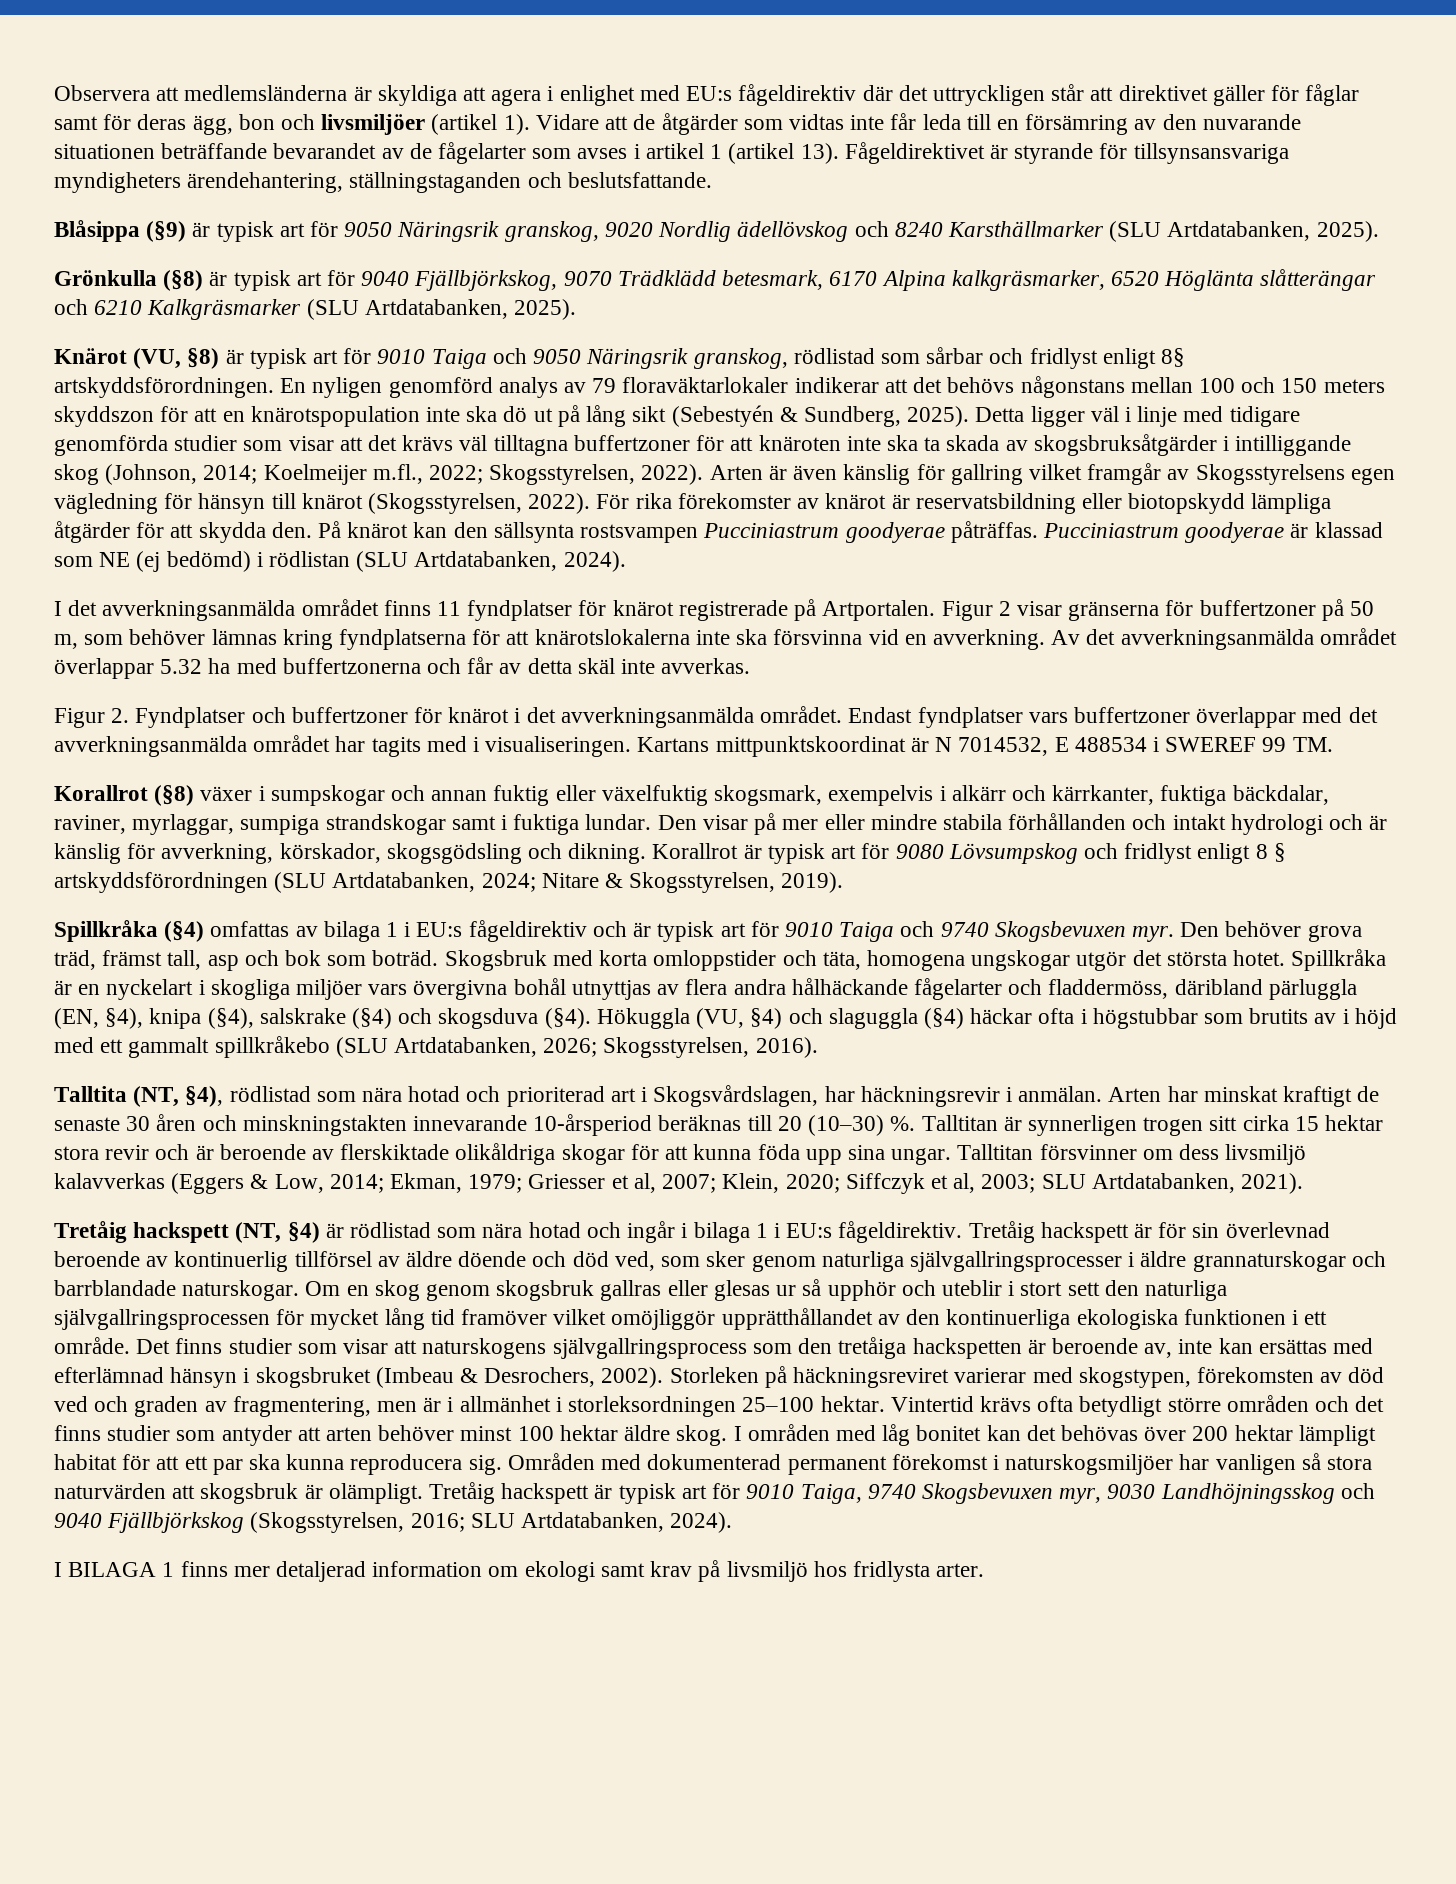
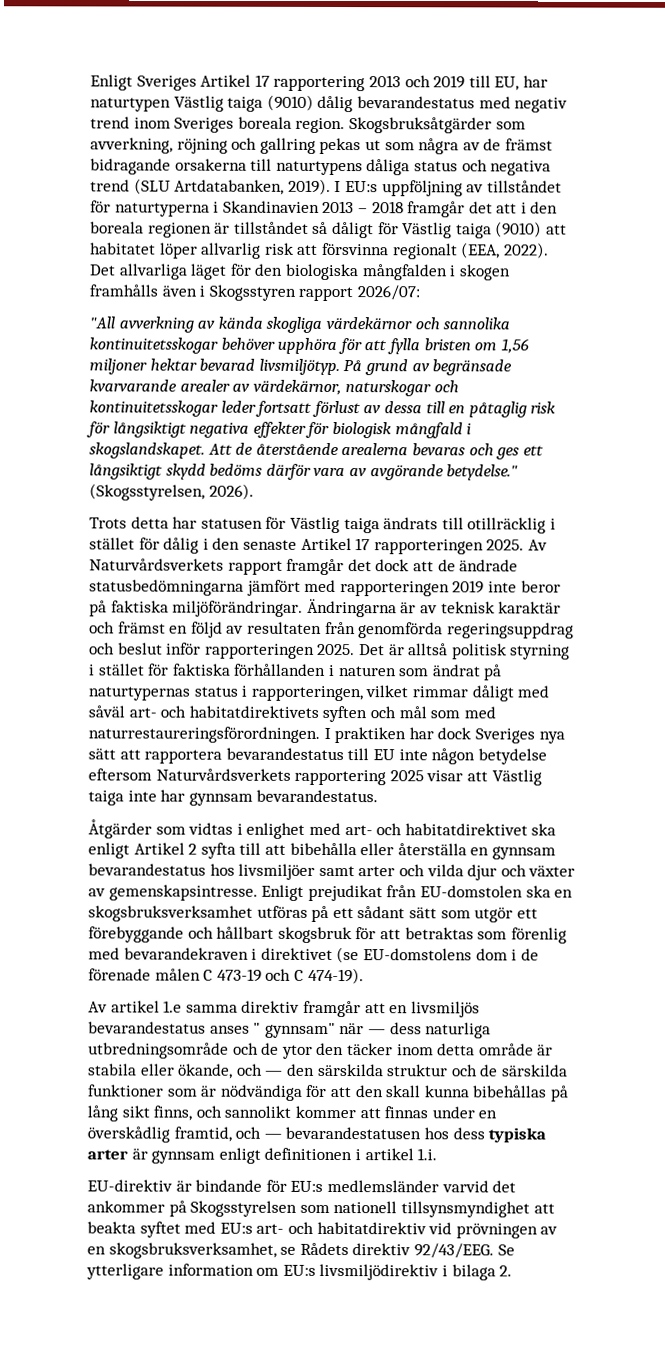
[54,84,1360,106] [54,113,1301,135] [54,142,1289,164] [54,172,712,193] [54,220,1379,242] [54,269,1377,291] [54,299,577,320] [54,347,1185,369] [54,376,1385,398] [54,405,1300,427] [54,434,1352,456] [54,463,1395,485] [54,493,1332,514] [54,521,1383,543] [54,551,626,572] [54,599,1374,621] [54,628,1397,650] [54,657,751,679] [54,706,1378,728] [54,735,1333,757] [54,785,1329,806] [54,813,1388,835] [54,843,1286,864] [54,872,844,893] [54,920,1362,942] [54,949,1387,971] [54,978,1357,1000] [54,1008,1397,1029] [54,1036,818,1058] [54,1085,1380,1107] [54,1114,1383,1136] [54,1143,1307,1165] [54,1173,1303,1194] [54,1221,1330,1243] [54,1251,1386,1272] [54,1279,1227,1301] [54,1308,1328,1330] [54,1337,1373,1359] [54,1366,1385,1388] [54,1395,1385,1417] [54,1424,1376,1446] [54,1453,1372,1475] [54,1482,1375,1504] [54,1512,733,1533] [54,1560,985,1582] Observera att medlemsländerna är skyldiga att agera i enlighet med EU:s fågeldirektiv där det uttryckligen står att direktivet gäller för fåglar samt för deras ägg, bon och livsmiljöer (artikel 1). Vidare att de åtgärder som vidtas inte får leda till en försämring av den nuvarande situationen beträffande bevarandet av de fågelarter som avses i artikel 1 (artikel 13). Fågeldirektivet är styrande för tillsynsansvariga myndigheters ärendehantering, ställningstaganden och beslutsfattande. // Blåsippa (§9) är typisk art för 9050 Näringsrik granskog, 9020 Nordlig ädellövskog och 8240 Karsthällmarker (SLU Artdatabanken, 2025). // Grönkulla (§8) är typisk art för 9040 Fjällbjörkskog, 9070 Trädklädd betesmark, 6170 Alpina kalkgräsmarker, 6520 Höglänta slåtterängar och 6210 Kalkgräsmarker (SLU Artdatabanken, 2025). // Knärot (VU, §8) är typisk art för 9010 Taiga och 9050 Näringsrik granskog, rödlistad som sårbar och fridlyst enligt 8§ artskyddsförordningen. En nyligen genomförd analys av 79 floraväktarlokaler indikerar att det behövs någonstans mellan 100 och 150 meters skyddszon för att en knärotspopulation inte ska dö ut på lång sikt (Sebestyén & Sundberg, 2025). Detta ligger väl i linje med tidigare genomförda studier som visar att det krävs väl tilltagna buffertzoner för att knäroten inte ska ta skada av skogsbruksåtgärder i intilliggande skog (Johnson, 2014; Koelmeijer m.fl., 2022; Skogsstyrelsen, 2022). Arten är även känslig för gallring vilket framgår av Skogsstyrelsens egen vägledning för hänsyn till knärot (Skogsstyrelsen, 2022). För rika förekomster av knärot är reservatsbildning eller biotopskydd lämpliga åtgärder för att skydda den. På knärot kan den sällsynta rostsvampen Pucciniastrum goodyerae påträffas. Pucciniastrum goodyerae är klassad som NE (ej bedömd) i rödlistan (SLU Artdatabanken, 2024). // I det avverkningsanmälda området finns 11 fyndplatser för knärot registrerade på Artportalen. Figur 2 visar gränserna för buffertzoner på 50 m, som behöver lämnas kring fyndplatserna för att knärotslokalerna inte ska försvinna vid en avverkning. Av det avverkningsanmälda området överlappar 5.32 ha med buffertzonerna och får av detta skäl inte avverkas. // Figur 2. Fyndplatser och buffertzoner för knärot i det avverkningsanmälda området. Endast fyndplatser vars buffertzoner överlappar med det avverkningsanmälda området har tagits med i visualiseringen. Kartans mittpunktskoordinat är N 7014532, E 488534 i SWEREF 99 TM. // Korallrot (§8) växer i sumpskogar och annan fuktig eller växelfuktig skogsmark, exempelvis i alkärr och kärrkanter, fuktiga bäckdalar, raviner, myrlaggar, sumpiga strandskogar samt i fuktiga lundar. Den visar på mer eller mindre stabila förhållanden och intakt hydrologi och är känslig för avverkning, körskador, skogsgödsling och dikning. Korallrot är typisk art för 9080 Lövsumpskog och fridlyst enligt 8 § artskyddsförordningen (SLU Artdatabanken, 2024; Nitare & Skogsstyrelsen, 2019). // Spillkråka (§4) omfattas av bilaga 1 i EU:s fågeldirektiv och är typisk art för 9010 Taiga och 9740 Skogsbevuxen myr. Den behöver grova träd, främst tall, asp och bok som boträd. Skogsbruk med korta omloppstider och täta, homogena ungskogar utgör det största hotet. Spillkråka är en nyckelart i skogliga miljöer vars övergivna bohål utnyttjas av flera andra hålhäckande fågelarter och fladdermöss, däribland pärluggla (EN, §4), knipa (§4), salskrake (§4) och skogsduva (§4). Hökuggla (VU, §4) och slaguggla (§4) häckar ofta i högstubbar som brutits av i höjd med ett gammalt spillkråkebo (SLU Artdatabanken, 2026; Skogsstyrelsen, 2016). // Talltita (NT, §4), rödlistad som nära hotad och prioriterad art i Skogsvårdslagen, har häckningsrevir i anmälan. Arten har minskat kraftigt de senaste 30 åren och minskningstakten innevarande 10-årsperiod beräknas till 20 (10–30) %. Talltitan är synnerligen trogen sitt cirka 15 hektar stora revir och är beroende av flerskiktade olikåldriga skogar för att kunna föda upp sina ungar. Talltitan försvinner om dess livsmiljö kalavverkas (Eggers & Low, 2014; Ekman, 1979; Griesser et al, 2007; Klein, 2020; Siffczyk et al, 2003; SLU Artdatabanken, 2021). // Tretåig hackspett (NT, §4) är rödlistad som nära hotad och ingår i bilaga 1 i EU:s fågeldirektiv. Tretåig hackspett är för sin överlevnad beroende av kontinuerlig tillförsel av äldre döende och död ved, som sker genom naturliga självgallringsprocesser i äldre grannaturskogar och barrblandade naturskogar. Om en skog genom skogsbruk gallras eller glesas ur så upphör och uteblir i stort sett den naturliga självgallringsprocessen för mycket lång tid framöver vilket omöjliggör upprätthållandet av den kontinuerliga ekologiska funktionen i ett område. Det finns studier som visar att naturskogens självgallringsprocess som den tretåiga hackspetten är beroende av, inte kan ersättas med efterlämnad hänsyn i skogsbruket (Imbeau & Desrochers, 2002). Storleken på häckningsreviret varierar med skogstypen, förekomsten av död ved och graden av fragmentering, men är i allmänhet i storleksordningen 25–100 hektar. Vintertid krävs ofta betydligt större områden och det finns studier som antyder att arten behöver minst 100 hektar äldre skog. I områden med låg bonitet kan det behövas över 200 hektar lämpligt habitat för att ett par ska kunna reproducera sig. Områden med dokumenterad permanent förekomst i naturskogsmiljöer har vanligen så stora naturvärden att skogsbruk är olämpligt. Tretåig hackspett är typisk art för 9010 Taiga, 9740 Skogsbevuxen myr, 9030 Landhöjningsskog och 9040 Fjällbjörkskog (Skogsstyrelsen, 2016; SLU Artdatabanken, 2024). // I BILAGA 1 finns mer detaljerad information om ekologi samt krav på livsmiljö hos fridlysta arter. -> [90,74,548,92] [90,94,569,113] [90,116,526,134] [90,137,553,155] [90,158,552,176] [90,178,562,197] [90,200,559,218] [90,221,567,239] [90,242,549,260] [89,263,511,281] [89,284,420,302] [89,316,511,333] [89,337,529,355] [89,358,513,376] [89,379,459,397] [89,400,557,418] [86,421,472,439] [89,442,544,460] [89,463,519,481] [89,483,254,501] [89,516,556,534] [89,537,548,555] [89,558,519,576] [89,579,561,597] [89,598,562,618] [89,621,574,639] [89,642,571,660] [89,663,503,681] [88,685,550,702] [88,705,496,723] [88,726,565,744] [88,747,547,765] [88,768,542,786] [88,789,379,806] [88,819,557,839] [88,842,556,860] [88,863,576,881] [88,884,574,902] [88,905,538,923] [88,926,567,944] [88,947,539,964] [88,967,364,985] [88,1000,480,1018] [88,1021,492,1039] [88,1042,554,1059] [88,1063,568,1079] [87,1084,568,1102] [87,1105,498,1122] [87,1126,547,1143] [87,1147,438,1164] [87,1179,517,1193] [87,1200,555,1218] [87,1221,559,1239] [87,1242,515,1259] [86,1263,513,1281] Enligt Sveriges Artikel 17 rapportering 2013 och 2019 till EU, har naturtypen Västlig taiga (9010) dålig bevarandestatus med negativ trend inom Sveriges boreala region. Skogsbruksåtgärder som avverkning, röjning och gallring pekas ut som några av de främst bidragande orsakerna till naturtypens dåliga status och negativa trend (SLU Artdatabanken, 2019). I EU:s uppföljning av tillståndet för naturtyperna i Skandinavien 2013 – 2018 framgår det att i den boreala regionen är tillståndet så dåligt för Västlig taiga (9010) att habitatet löper allvarlig risk att försvinna regionalt (EEA, 2022). Det allvarliga läget för den biologiska mångfalden i skogen framhålls även i Skogsstyren rapport 2026/07: // "All avverkning av kända skogliga värdekärnor och sannolika kontinuitetsskogar behöver upphöra för att fylla bristen om 1,56 miljoner hektar bevarad livsmiljötyp. På grund av begränsade kvarvarande arealer av värdekärnor, naturskogar och kontinuitetsskogar leder fortsatt förlust av dessa till en påtaglig risk för långsiktigt negativa effekter för biologisk mångfald i skogslandskapet. Att de återstående arealerna bevaras och ges ett långsiktigt skydd bedöms därför vara av avgörande betydelse." (Skogsstyrelsen, 2026). // Trots detta har statusen för Västlig taiga ändrats till otillräcklig i stället för dålig i den senaste Artikel 17 rapporteringen 2025. Av Naturvårdsverkets rapport framgår det dock att de ändrade statusbedömningarna jämfört med rapporteringen 2019 inte beror på faktiska miljöförändringar. Ändringarna är av teknisk karaktär och främst en följd av resultaten från genomförda regeringsuppdrag och beslut inför rapporteringen 2025. Det är alltså politisk styrning i stället för faktiska förhållanden i naturen som ändrat på naturtypernas status i rapporteringen, vilket rimmar dåligt med såväl art- och habitatdirektivets syften och mål som med naturrestaureringsförordningen. I praktiken har dock Sveriges nya sätt att rapportera bevarandestatus till EU inte någon betydelse eftersom Naturvårdsverkets rapportering 2025 visar att Västlig taiga inte har gynnsam bevarandestatus. // Åtgärder som vidtas i enlighet med art- och habitatdirektivet ska enligt Artikel 2 syfta till att bibehålla eller återställa en gynnsam bevarandestatus hos livsmiljöer samt arter och vilda djur och växter av gemenskapsintresse. Enligt prejudikat från EU-domstolen ska en skogsbruksverksamhet utföras på ett sådant sätt som utgör ett förebyggande och hållbart skogsbruk för att betraktas som förenlig med bevarandekraven i direktivet (se EU-domstolens dom i de förenade målen C 473-19 och C 474-19). // Av artikel 1.e samma direktiv framgår att en livsmiljös bevarandestatus anses " gynnsam" när — dess naturliga utbredningsområde och de ytor den täcker inom detta område är stabila eller ökande, och — den särskilda struktur och de särskilda funktioner som är nödvändiga för att den skall kunna bibehållas på lång sikt finns, och sannolikt kommer att finnas under en överskådlig framtid, och — bevarandestatusen hos dess typiska arter är gynnsam enligt definitionen i artikel 1.i. // EU-direktiv är bindande för EU:s medlemsländer varvid det ankommer på Skogsstyrelsen som nationell tillsynsmyndighet att beakta syftet med EU:s art- och habitatdirektiv vid prövningen av en skogsbruksverksamhet, se Rådets direktiv 92/43/EEG. Se ytterligare information om EU:s livsmiljödirektiv i bilaga 2.

